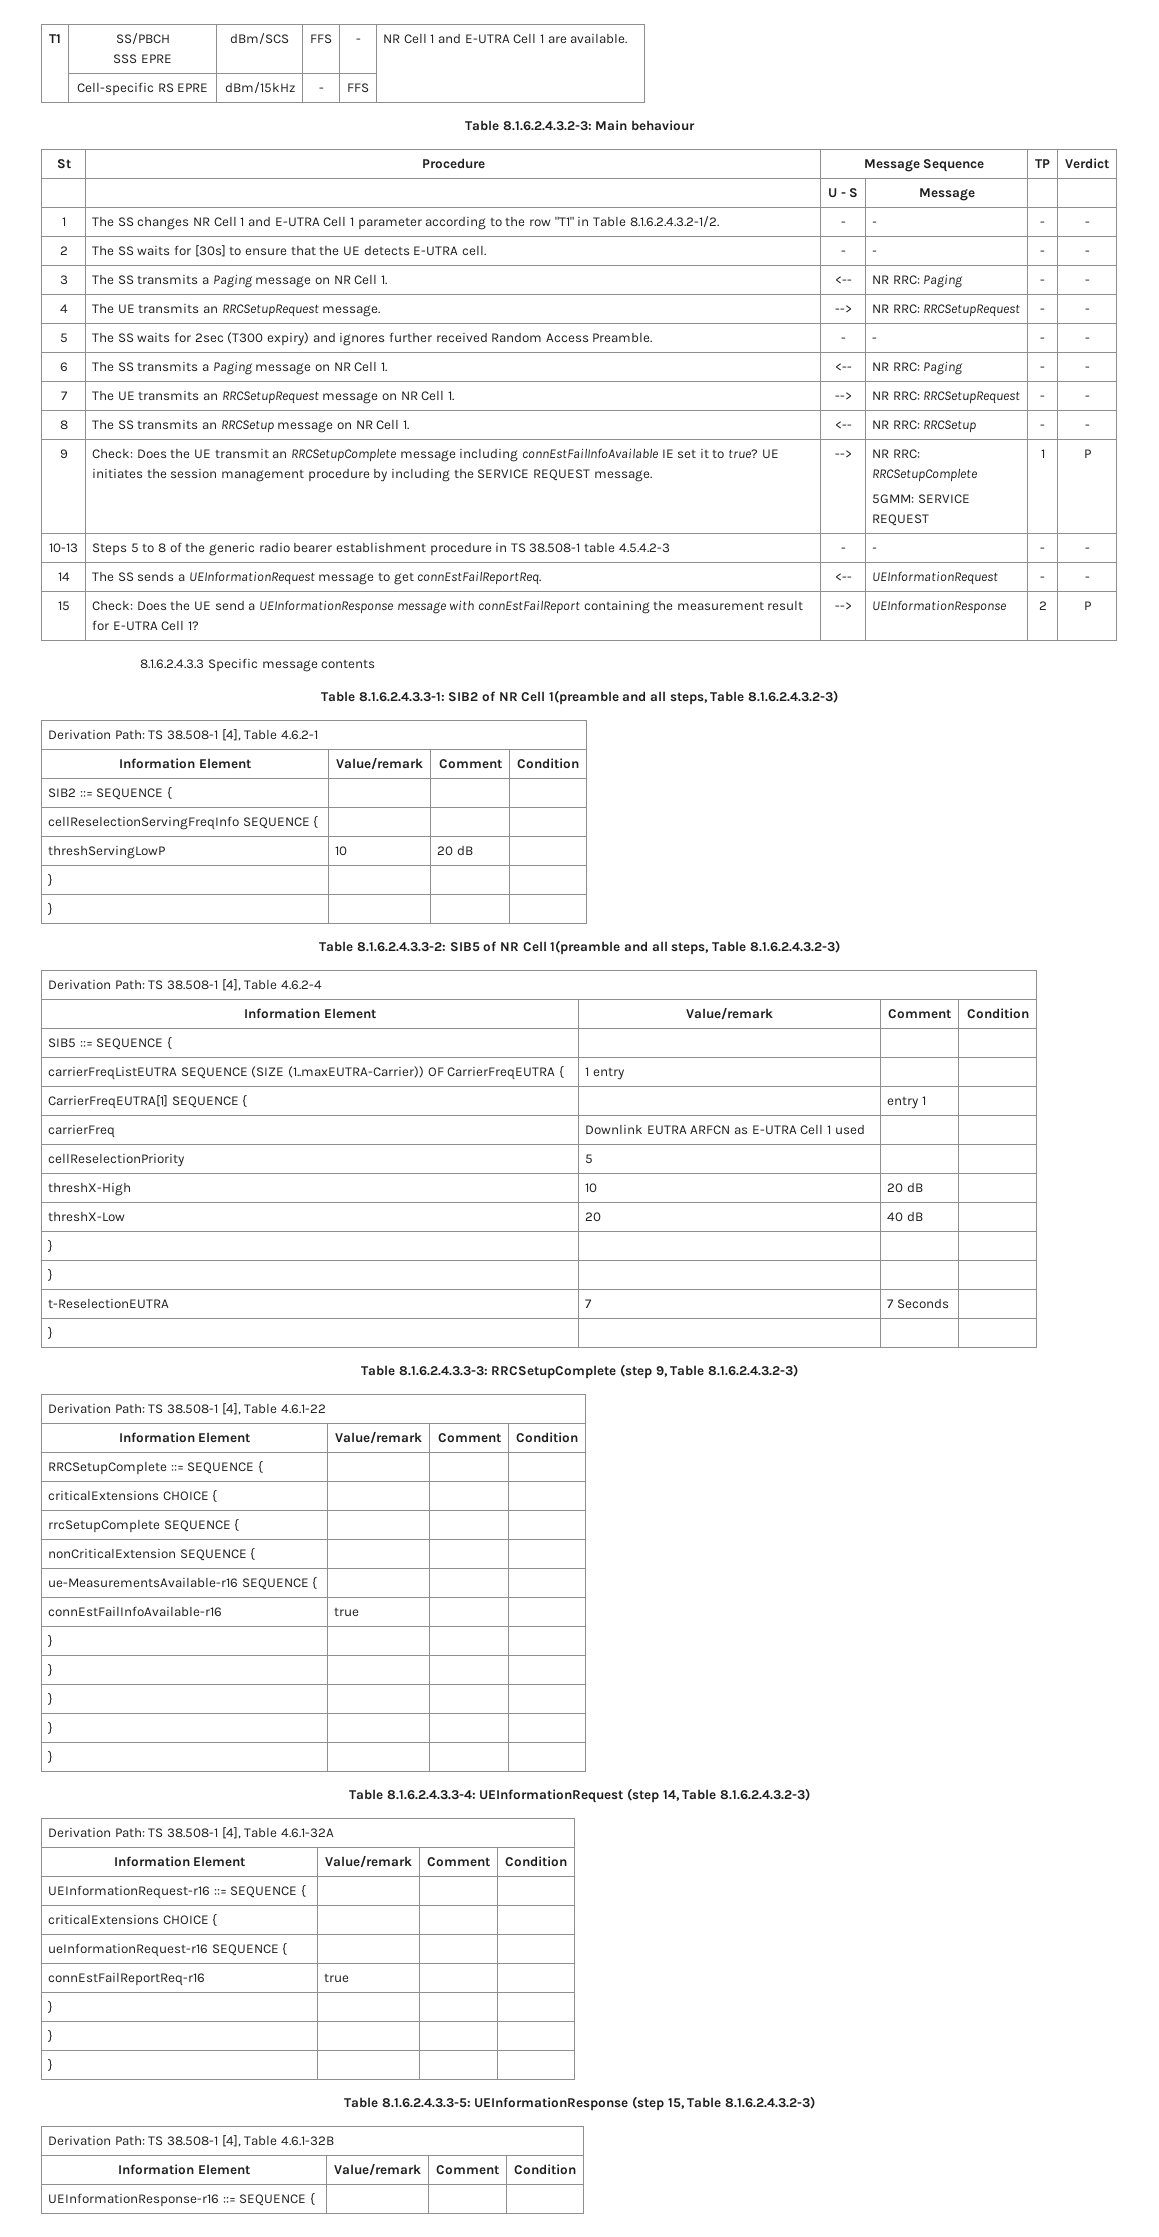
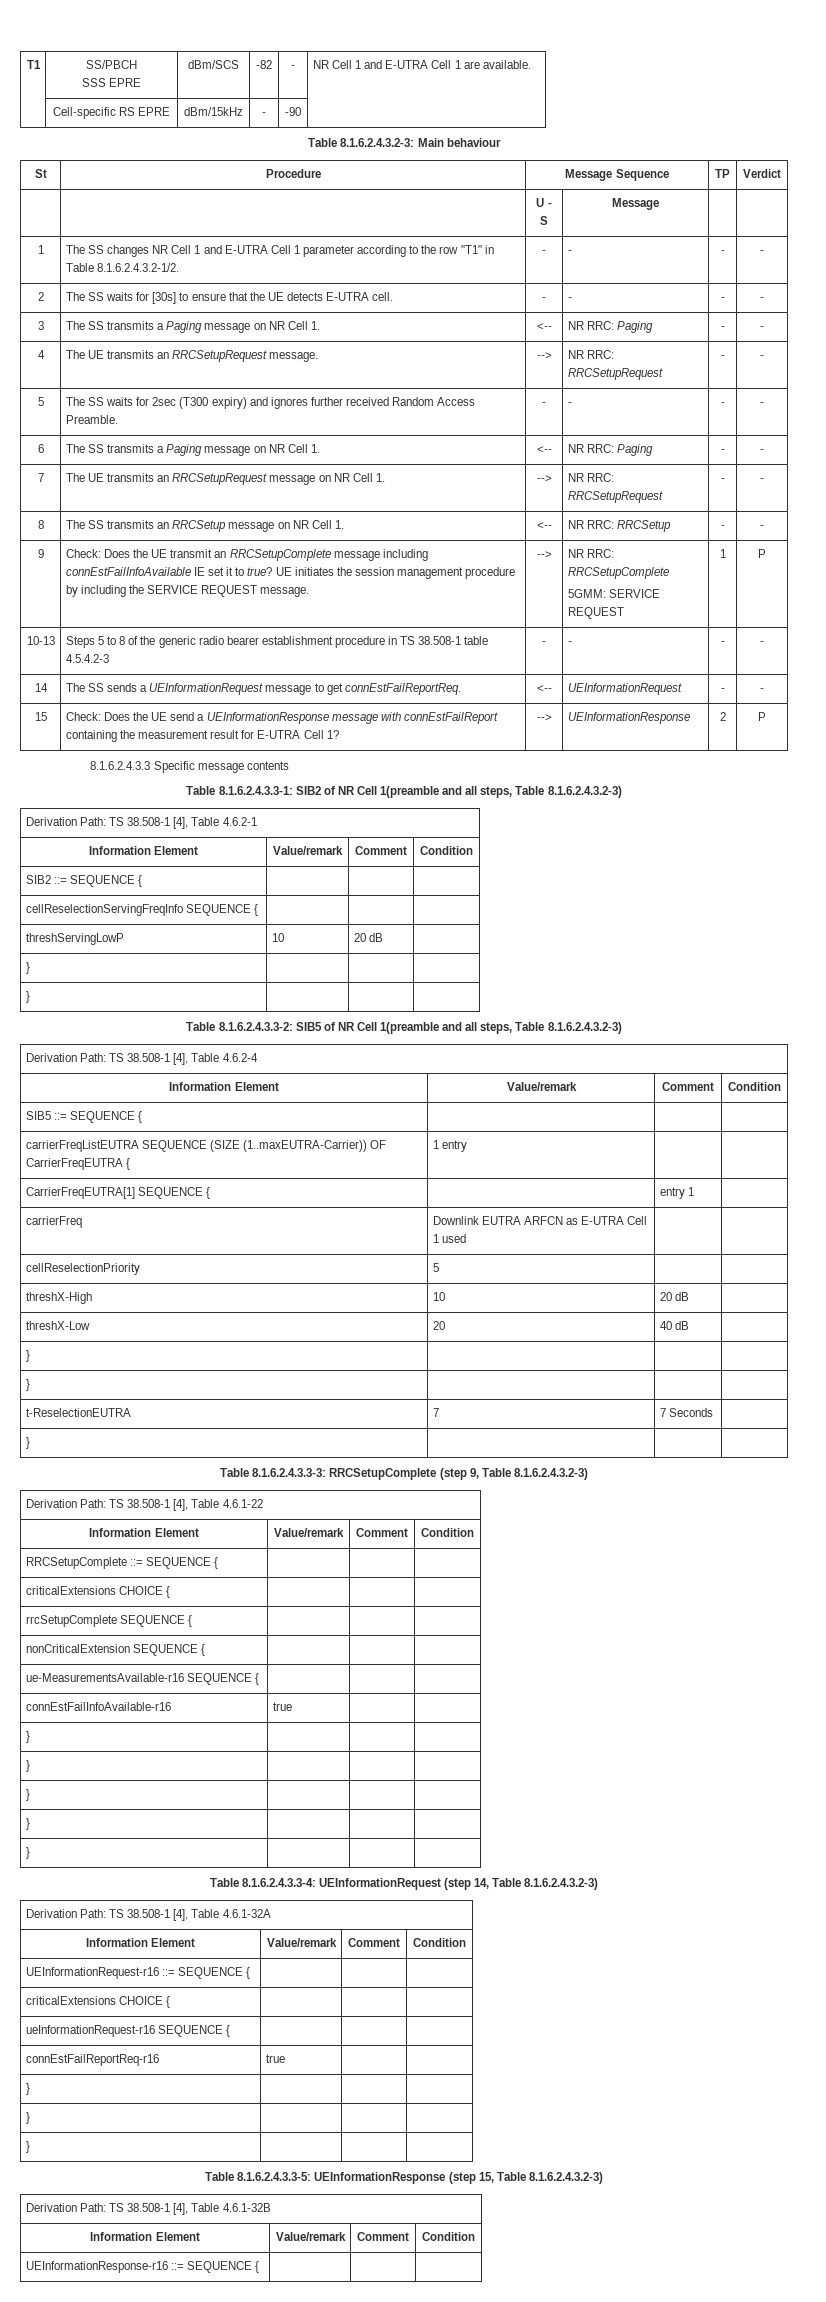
[310,34,332,44] FFS -> [256,60,272,69] -82
[347,83,369,93] FFS -> [285,107,301,116] -90

